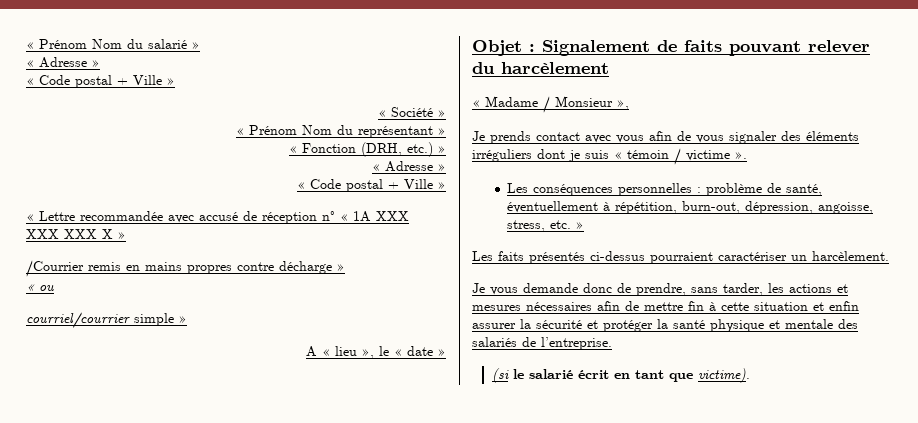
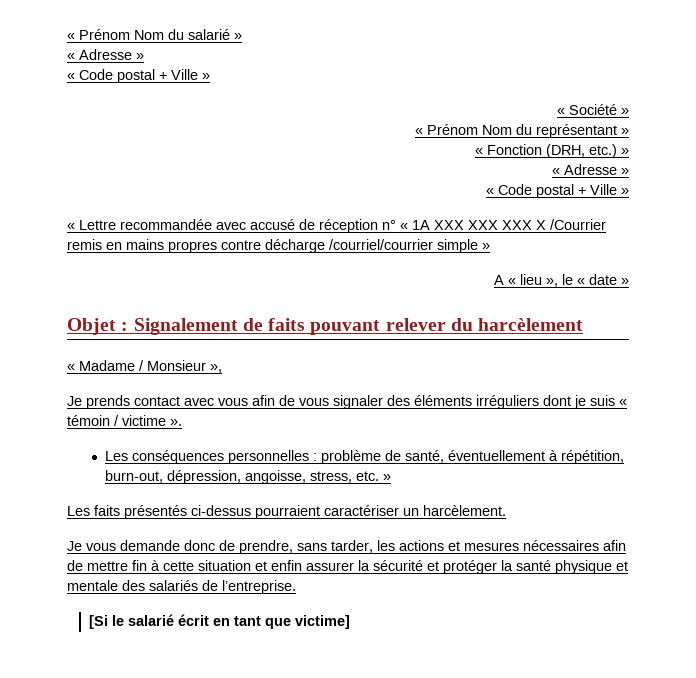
[118,232,126,239] » // -> (546, 225) none
[337,264,345,271] [26,284,54,291] [26,312,130,328] » // « ou // courriel/courrier -> [329,239,433,250] /courriel/courrier
[491,368,509,383] (si -> [89,615,109,629] [Si
[697,368,750,383] victime). -> [295,615,351,629] victime]

